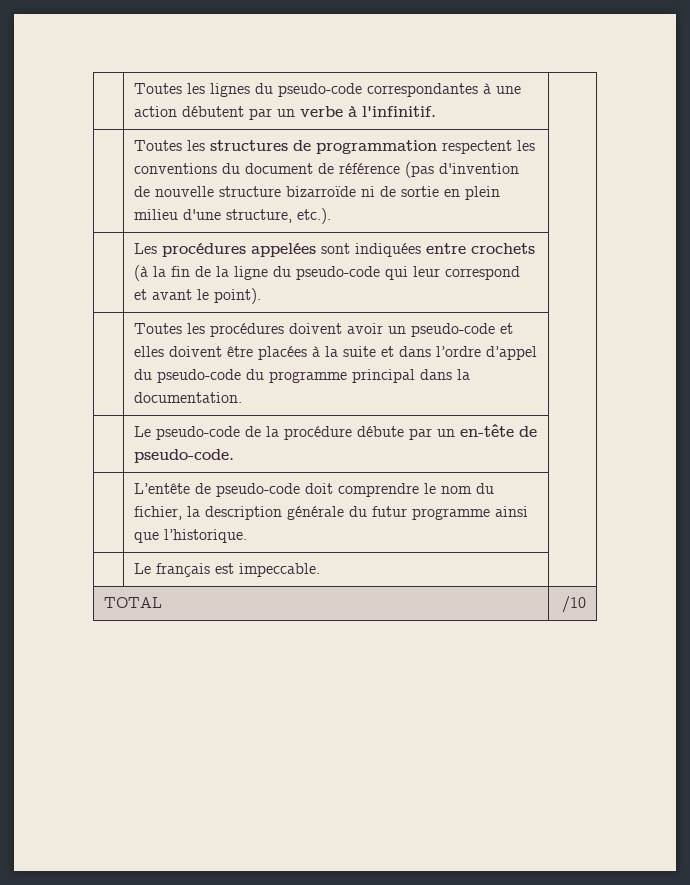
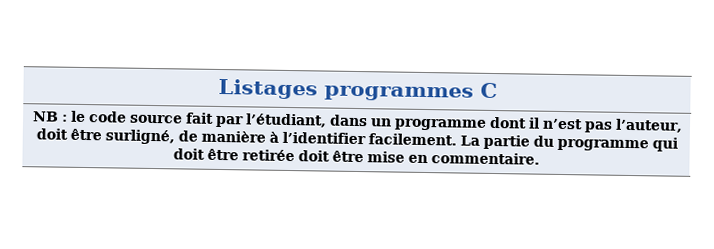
[134,83,522,97] [134,106,437,120] [134,140,536,154] [134,162,520,178] [134,186,501,200] [134,208,332,224] [134,243,536,257] [134,265,521,281] [134,288,262,304] [134,323,514,337] [134,346,538,360] [134,369,471,383] [134,392,243,403] [134,424,538,440] [134,449,235,463] [134,483,495,497] [134,506,529,520] [134,529,248,543] [134,563,321,577] [104,597,163,608] [561,596,586,613] | Toutes les lignes du pseudo-code correspondantes à une action débutent par un verbe à l'infinitif. | // | Toutes les structures de programmation respectent les conventions du document de référence (pas d'invention de nouvelle structure bizarroïde ni de sortie en plein milieu d'une structure, etc.). | // | Les procédures appelées sont indiquées entre crochets (à la fin de la ligne du pseudo-code qui leur correspond et avant le point). | // | Toutes les procédures doivent avoir un pseudo-code et elles doivent être placées à la suite et dans l’ordre d’appel du pseudo-code du programme principal dans la documentation. | // | Le pseudo-code de la procédure débute par un en-tête de pseudo-code. | // | L’entête de pseudo-code doit comprendre le nom du fichier, la description générale du futur programme ainsi que l’historique. | // | Le français est impeccable. | // TOTAL | /10 -> [217,78,498,102] [32,110,683,133] [35,128,678,152] [172,148,540,165] Listages programmes C // NB : le code source fait par l’étudiant, dans un programme dont il n’est pas l’auteur, doit être surligné, de manière à l’identifier facilement. La partie du programme qui doit être retirée doit être mise en commentaire.

